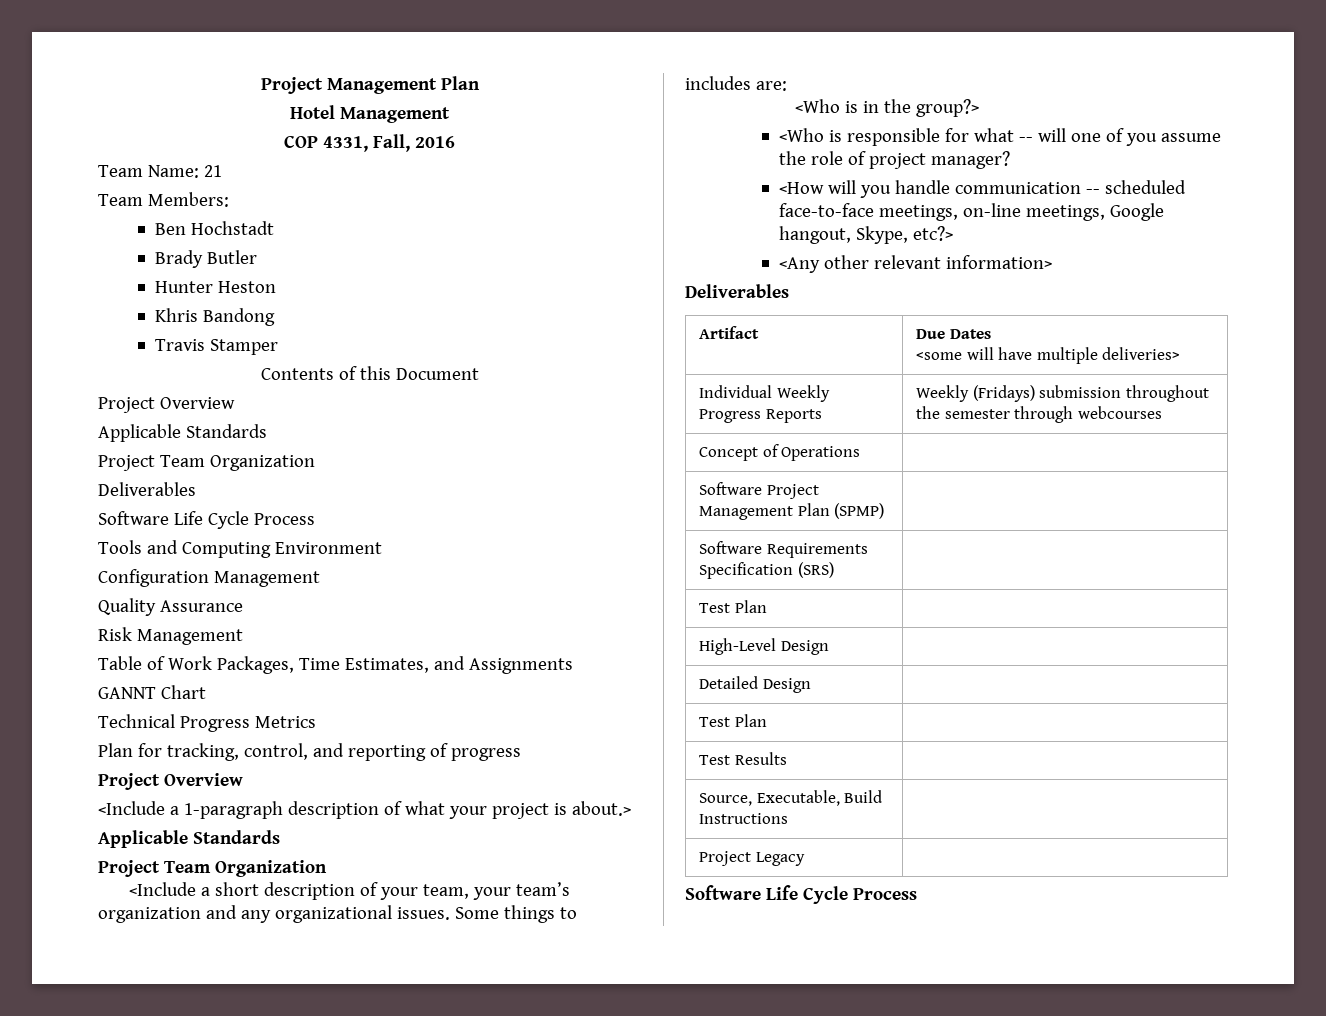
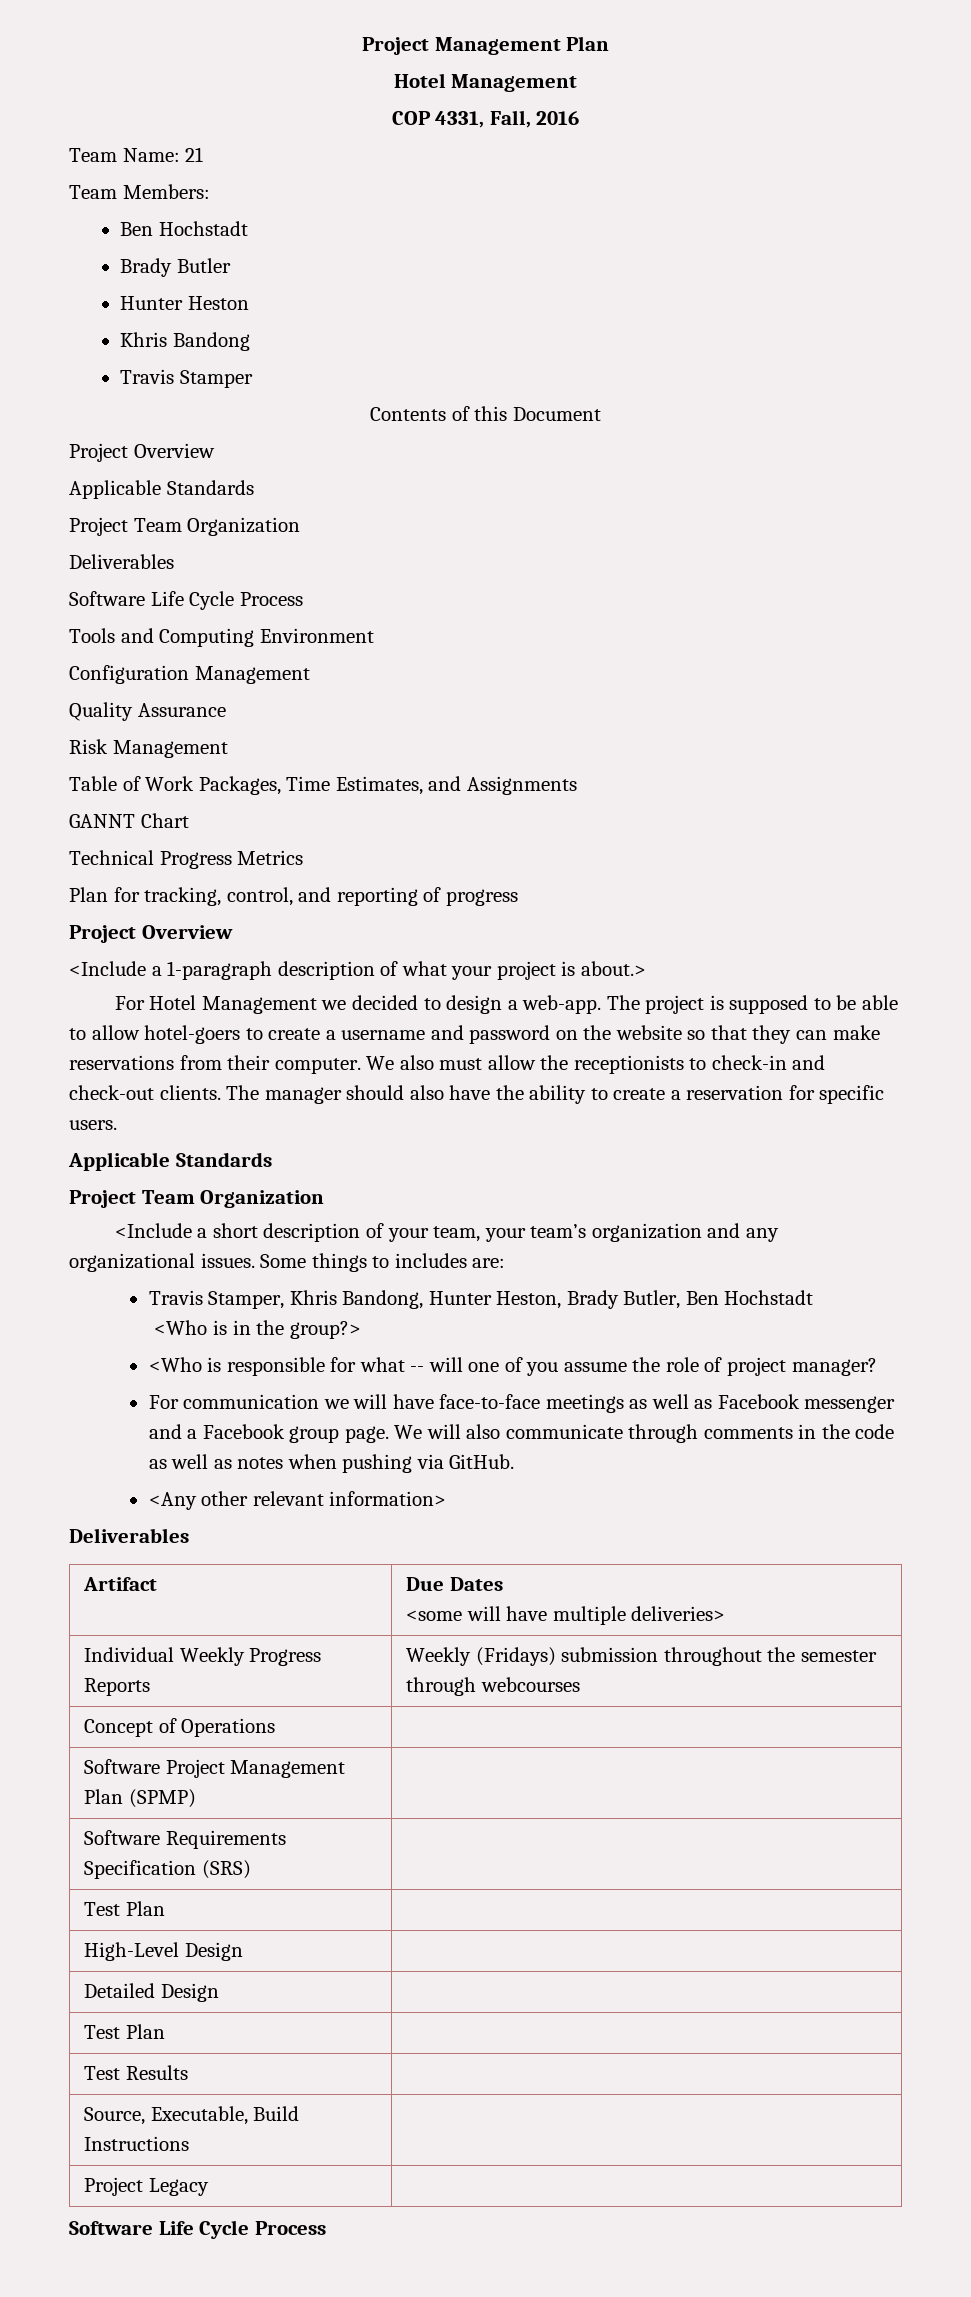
(631, 808) none -> [114,995,898,1014] [69,1025,880,1044] [69,1055,826,1074] [69,1085,885,1104] [69,1120,117,1130] // For Hotel Management we decided to design a web-app. The project is supposed to be able to allow hotel-goers to create a username and password on the website so that they can make reservations from their computer. We also must allow the receptionists to check-in and check-out clients. The manager should also have the ability to create a reservation for specific users.
(787, 86) none -> [148,1290,814,1309] // Travis Stamper, Khris Bandong, Hunter Heston, Brady Butler, Ben Hochstadt
[778,180,1186,198] [778,203,1164,221] [778,226,953,244] <How will you handle communication -- scheduled face-to-face meetings, on-line meetings, Google hangout, Skype, etc?> -> [148,1394,896,1413] [148,1424,895,1443] [148,1454,515,1473] For communication we will have face-to-face meetings as well as Facebook messenger and a Facebook group page. We will also communicate through comments in the code as well as notes when pushing via GitHub.

